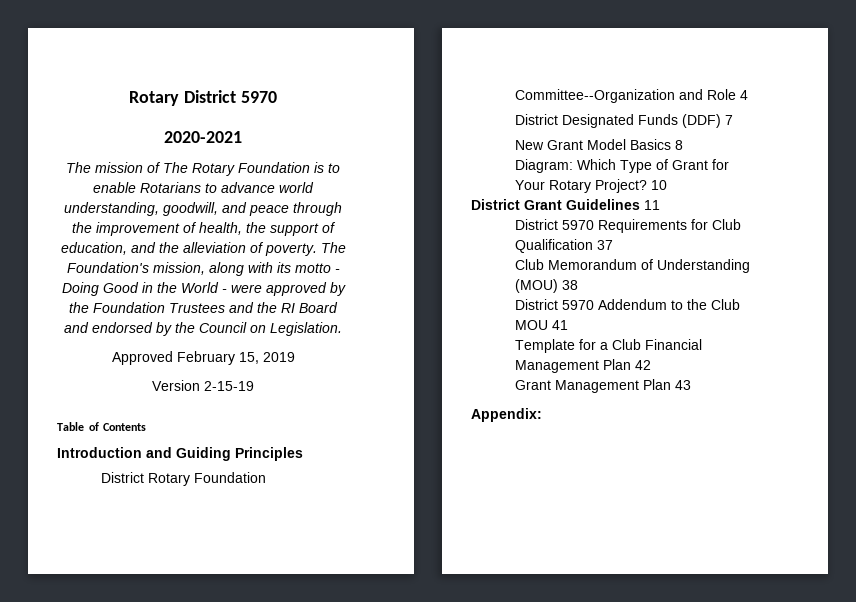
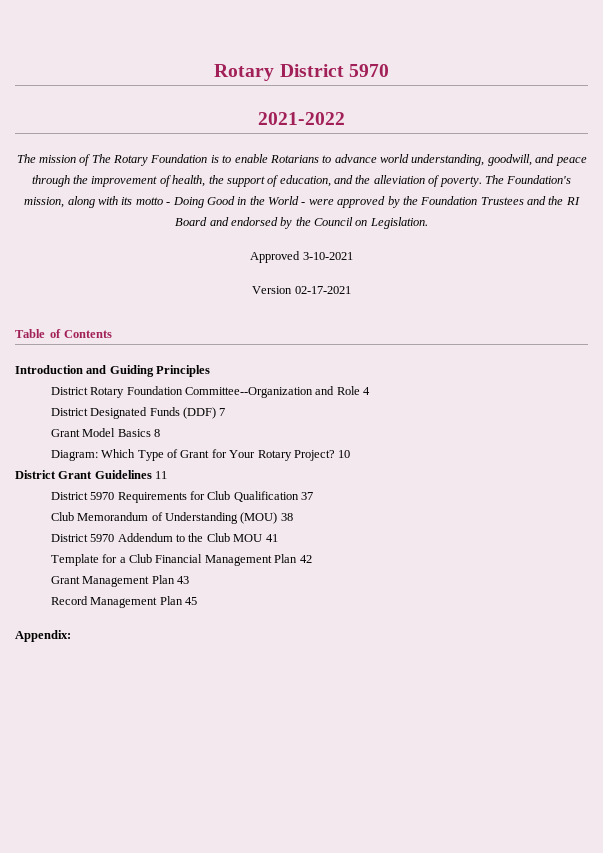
[164,131,242,143] 2020-2021 -> [258,112,345,125] 2021-2022
[176,351,295,365] February 15, 2019 -> [302,252,353,260] 3-10-2021
[204,381,254,391] 2-15-19 -> [294,286,351,294] 02-17-2021
[515,140,545,150] New -> (226, 412) none
(692, 385) none -> [50,596,198,608] // Record Management Plan 45

